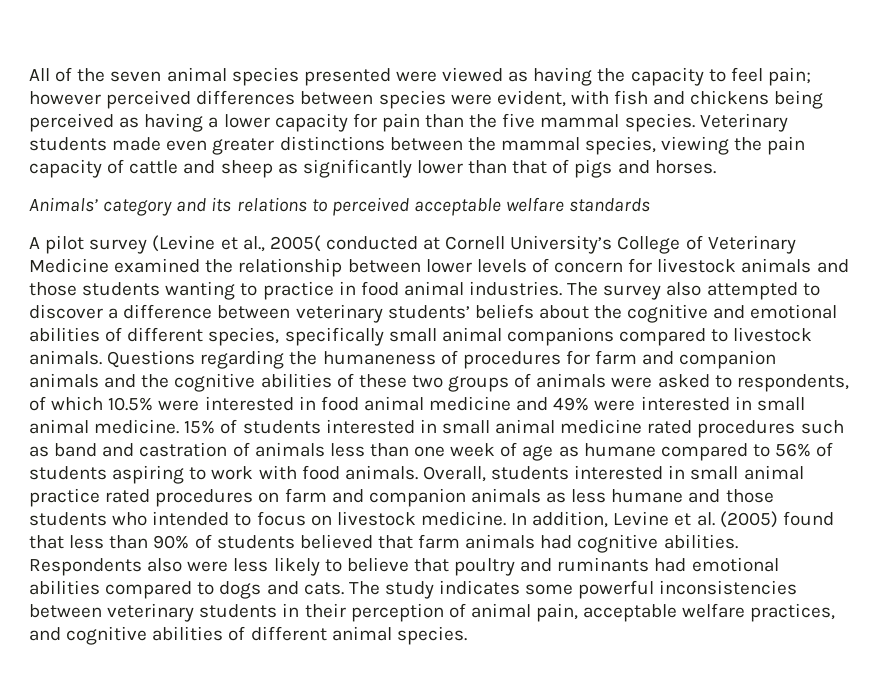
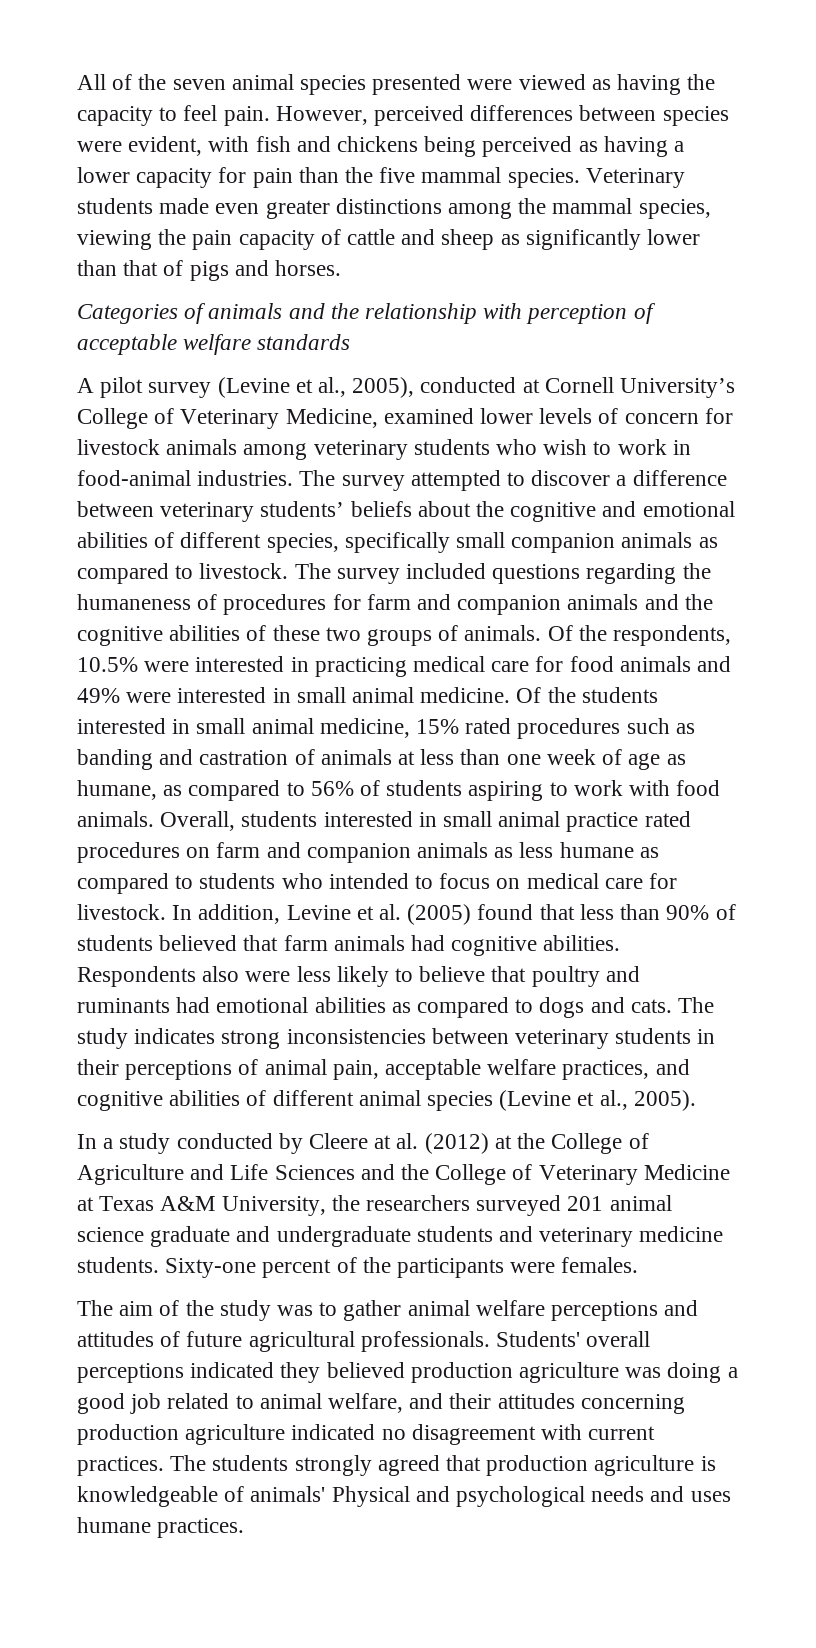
[767,67,811,86] [29,91,101,105] pain; however -> [223,106,368,126] pain. However,
[389,137,463,151] between -> [448,202,513,219] among
[29,197,409,216] Animals’ category and its relations to perceived -> [77,303,656,324] Categories of animals and the relationship with perception of
[269,235,321,252] 2005( -> [352,377,415,398] 2005),
[29,258,421,277] Medicine examined the relationship between -> [285,408,474,428] Medicine, examined
[816,259,849,273] [29,281,464,300] and those students wanting to practice in food animal -> [243,439,691,460] [77,470,191,486] among veterinary students who wish to work in food-animal
[666,282,702,296] also -> (405, 483) none
[441,327,813,346] [29,350,196,368] animal companions compared to livestock animals. Questions -> [511,532,718,553] [77,563,581,584] companion animals as compared to livestock. The survey included questions
[536,373,849,392] [29,396,512,411] animals were asked to respondents, of which 10.5% were interested in food animal medicine -> [464,625,732,646] [77,656,691,677] animals. Of the respondents, 10.5% were interested in practicing medical care for food animals
[184,419,643,434] 15% of students interested in small animal medicine -> [516,687,658,703] [77,718,460,738] Of the students interested in small animal medicine, 15%
[54,443,98,457] band -> [77,749,153,770] banding
(325, 449) none -> [398,751,416,765] at
[583,443,656,457] humane -> [77,780,183,800] humane, as
[688,489,774,503] and those -> [639,847,659,858] [77,873,194,894] as compared to
[336,511,506,526] livestock medicine. -> [526,873,678,889] [77,904,166,920] medical care for livestock.
(100, 587) none -> [391,1002,411,1013] as
[525,580,655,599] some powerful -> [221,1030,281,1049] strong
[350,603,444,622] perception -> [125,1060,233,1080] perceptions
[396,626,467,645] species. -> [427,1090,696,1111] [77,1133,649,1154] [77,1164,730,1185] [77,1195,672,1216] [77,1226,724,1247] [77,1257,639,1278] [77,1300,699,1321] [77,1331,651,1352] [77,1362,738,1383] [77,1393,685,1414] [77,1424,656,1445] [77,1455,716,1476] [77,1486,731,1507] [77,1517,245,1538] species (Levine et al., 2005). // In a study conducted by Cleere at al. (2012) at the College of Agriculture and Life Sciences and the College of Veterinary Medicine at Texas A&M University, the researchers surveyed 201 animal science graduate and undergraduate students and veterinary medicine students. Sixty-one percent of the participants were females. // The aim of the study was to gather animal welfare perceptions and attitudes of future agricultural professionals. Students' overall perceptions indicated they believed production agriculture was doing a good job related to animal welfare, and their attitudes concerning production agriculture indicated no disagreement with current practices. The students strongly agreed that production agriculture is knowledgeable of animals' Physical and psychological needs and uses humane practices.

